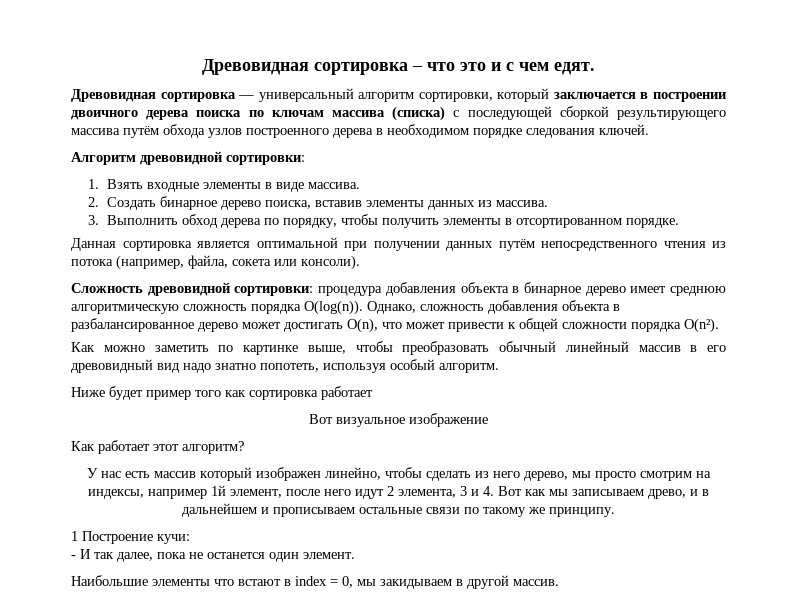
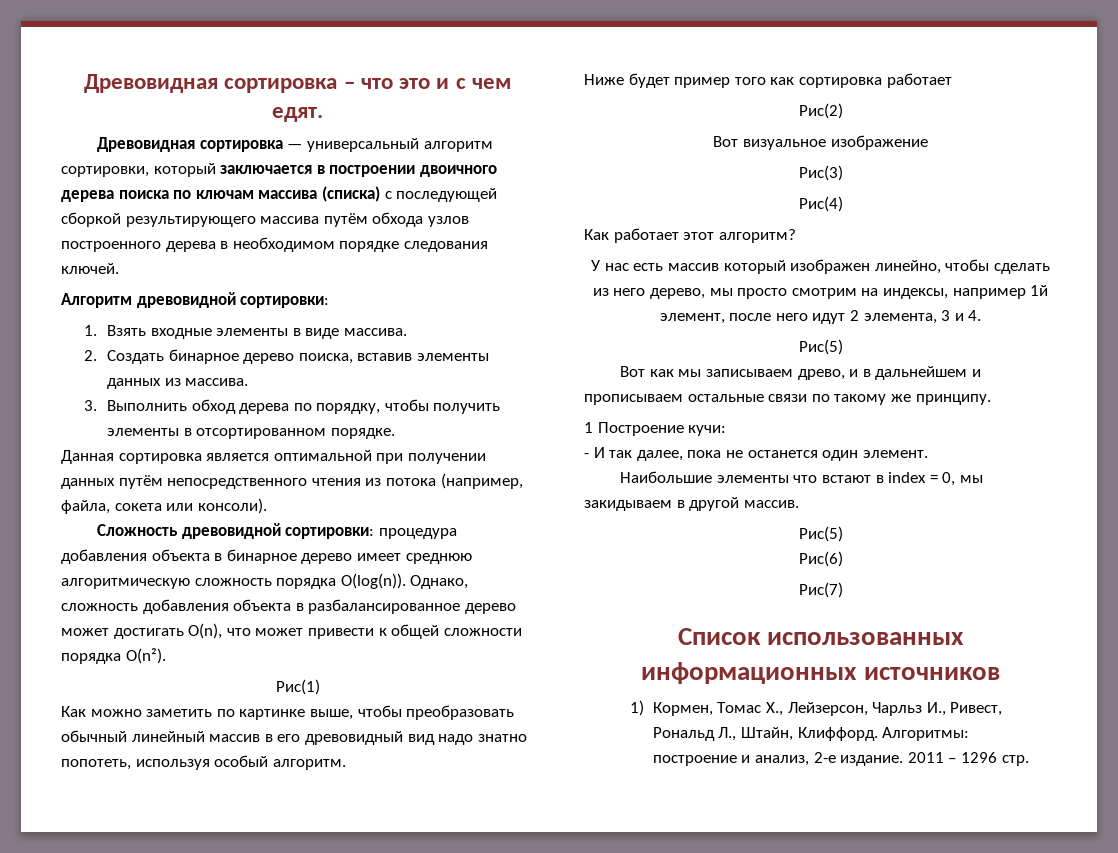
(719, 325) none -> [275,679,320,695] // Рис(1)
(373, 393) none -> [798,103,843,119] // Рис(2)
(488, 420) none -> [798,165,843,181] [798,196,843,212] // Рис(3) // Рис(4)
(494, 491) none -> [798,339,843,355] // Рис(5) //
(559, 582) none -> [798,526,843,542] [798,551,843,567] [798,582,843,598] [677,628,965,645] [641,662,1000,684] [629,700,1003,716] [652,727,970,741] [652,752,1029,766] // Рис(5) // Рис(6) // Рис(7) // Список использованных информационных источников // 1) Кормен, Томас Х., Лейзерсон, Чарльз И., Ривест, Рональд Л., Штайн, Клиффорд. Алгоритмы: построение и анализ, 2-е издание. 2011 – 1296 стр.

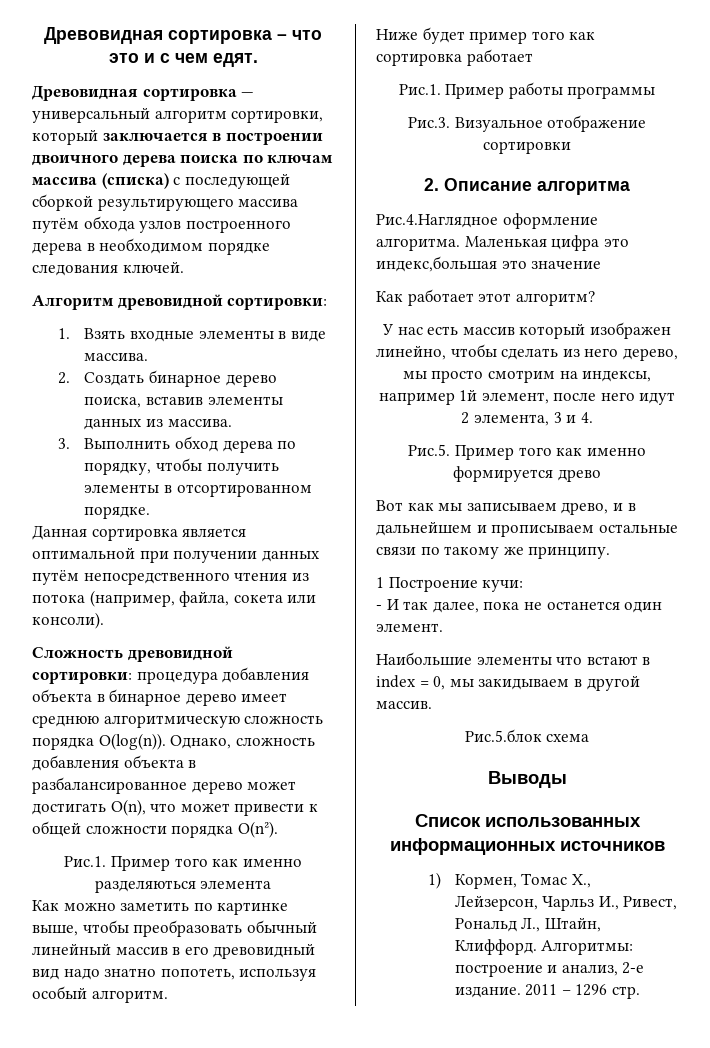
[275,679,320,695] Рис(1) -> [64,856,302,871] [94,880,272,893] Рис.1. Пример того как именно разделяються элемента
[798,103,843,119] [713,135,928,150] [798,165,843,181] [798,196,843,212] Рис(2) // Вот визуальное изображение // Рис(3) // Рис(4) -> [398,82,656,99] [407,115,647,132] [483,141,571,154] [424,178,630,195] [376,213,598,229] [376,235,629,251] [376,256,602,272] Рис.1. Пример работы программы // Рис.3. Визуальное отображение сортировки // 2. Описание алгоритма // Рис.4.Наглядное оформление алгоритма. Маленькая цифра это индекс,большая это значение
[798,339,843,355] Рис(5) -> [408,444,646,460] [453,466,601,482] Рис.5. Пример того как именно формируется древо
[798,526,843,542] [798,551,843,567] [798,582,843,598] Рис(5) // Рис(6) // Рис(7) -> [464,729,590,742] [487,771,567,788] Рис.5.блок схема // Выводы

